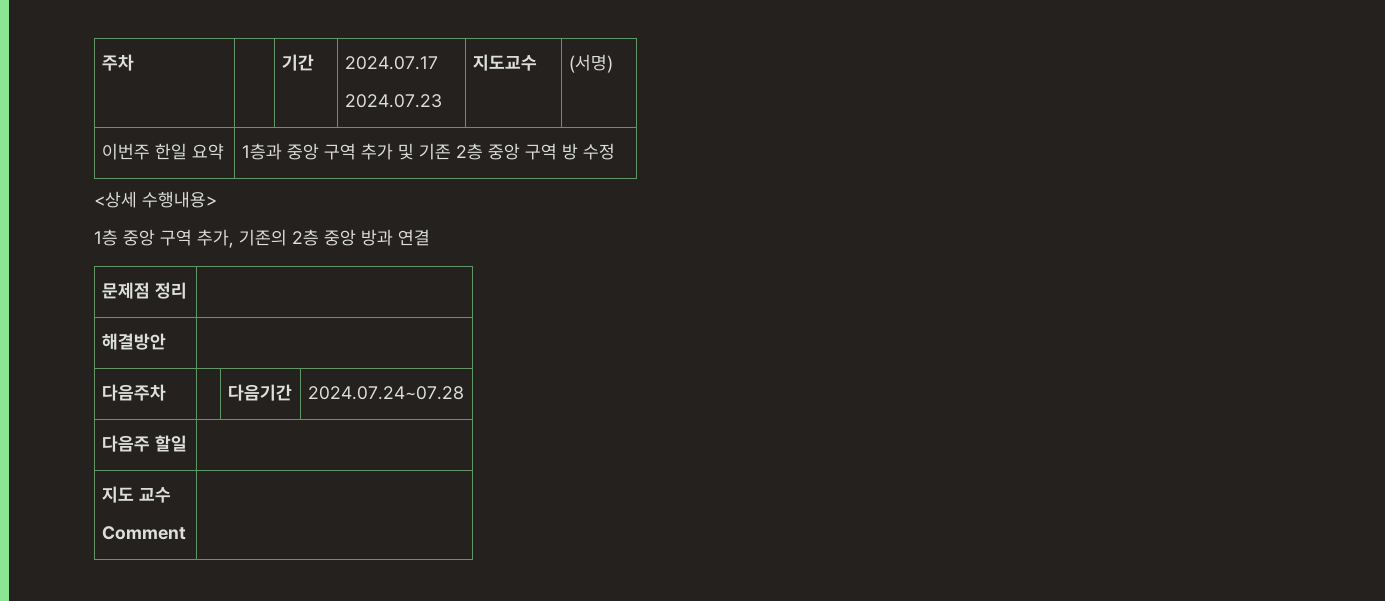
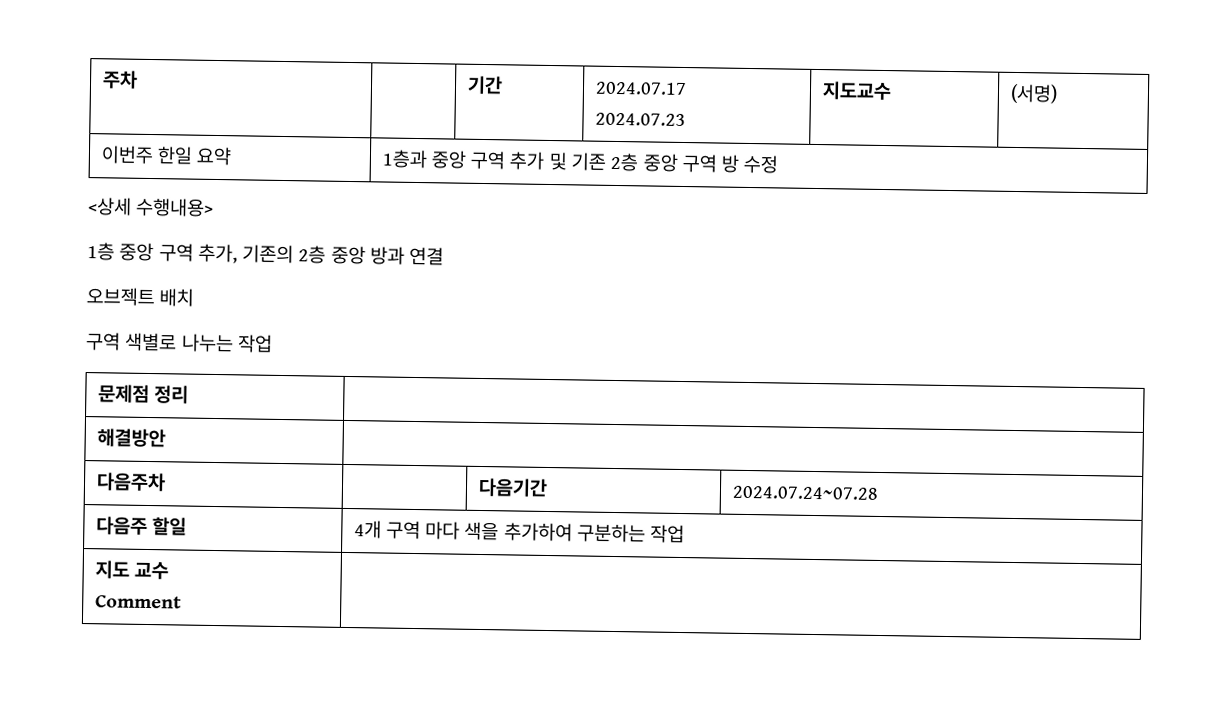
(430, 237) none -> [86,287,195,307] [86,332,273,353] // 오브젝트 배치 // 구역 색별로 나누는 작업
(187, 443) none -> [353,520,686,544] 4개 구역 마다 색을 추가하여 구분하는 작업

